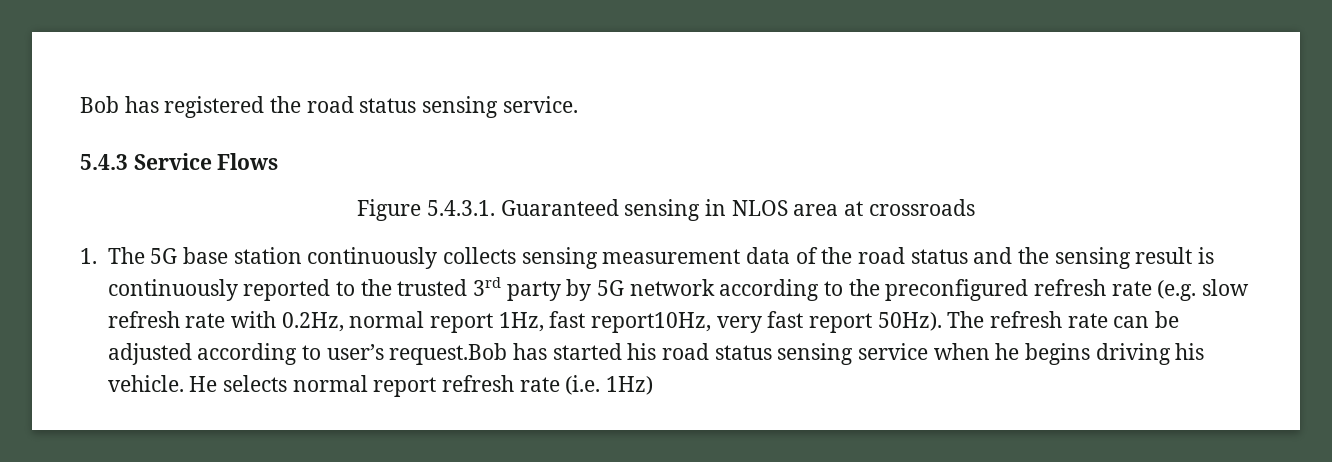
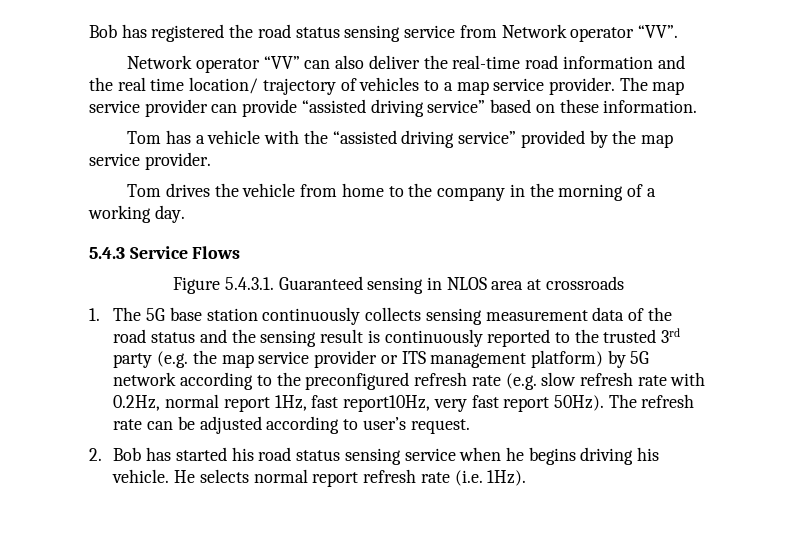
[502,96,578,113] service. -> [404,24,678,42] [127,55,685,73] [89,77,685,95] [89,99,698,117] [127,130,673,148] [89,152,211,170] [127,183,656,201] [88,205,185,223] service from Network operator “VV”. // Network operator “VV” can also deliver the real-time road information and the real time location/ trajectory of vehicles to a map service provider. The map service provider can provide “assisted driving service” based on these information. // Tom has a vehicle with the “assisted driving service” provided by the map service provider. // Tom drives the vehicle from home to the company in the morning of a working day.
(561, 291) none -> [157,350,604,368] (e.g. the map service provider or ITS management platform)
[389,343,508,365] request.Bob -> [410,419,470,434] [89,447,142,461] request. // 2. Bob
[605,376,653,395] 1Hz) -> [487,470,527,486] 1Hz).

